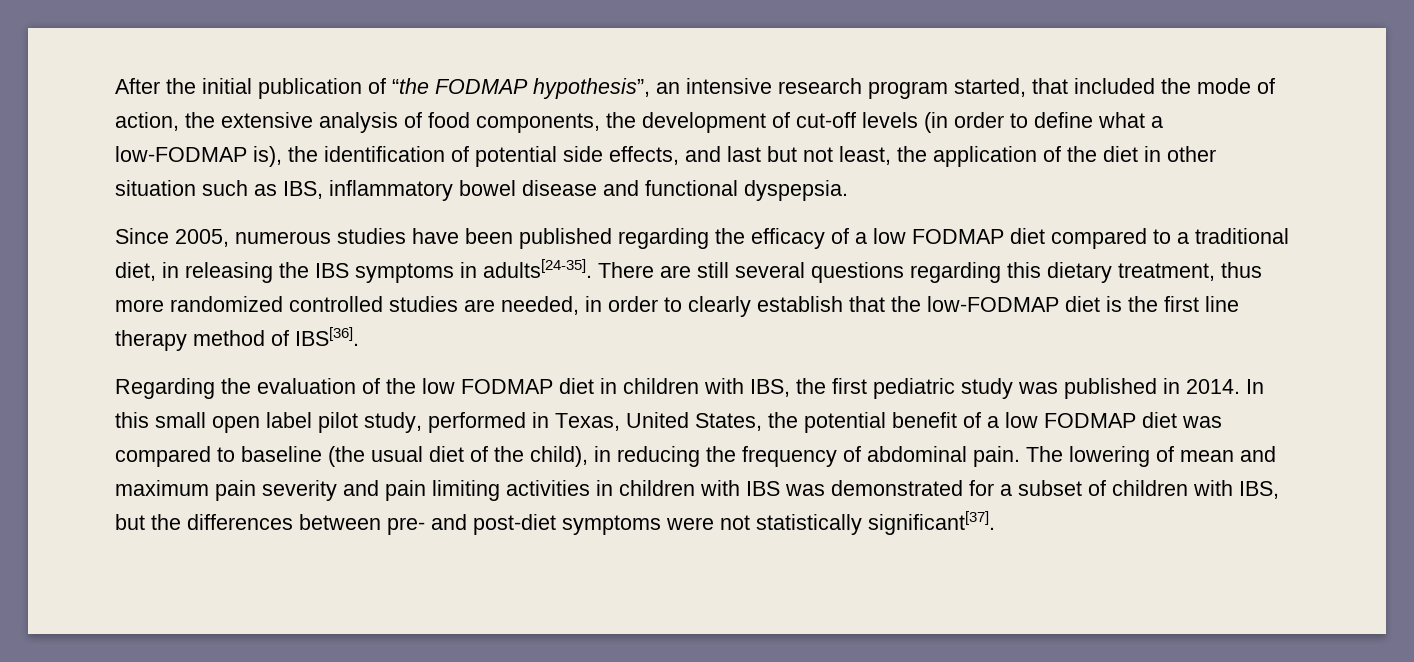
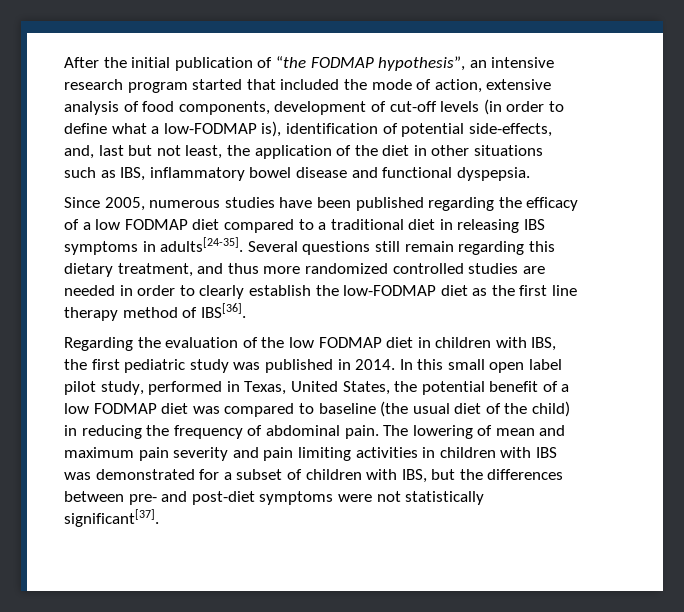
[954,78,1026,97] started, -> [192,79,243,90] started
[185,112,215,128] the -> (482, 86) none
[606,112,636,128] the -> (270, 108) none
[288,146,318,162] the -> (282, 129) none
[563,146,721,165] side effects, and -> [468,123,552,137] [64,145,94,159] side-effects, and,
[115,180,196,196] situation -> [474,145,544,156] situations
[115,262,156,281] diet, -> [408,219,436,230] diet
[279,262,309,278] the -> (520, 226) none
[598,262,904,283] There are still several questions -> [247,241,454,255] Several questions still remain
(1215, 272) none -> [197,263,224,274] and
[501,296,579,315] needed, -> [64,285,115,296] needed
[849,296,885,312] that -> (311, 290) none
[1106,296,1122,312] is -> [472,288,488,296] as
[530,446,588,467] child), -> [532,401,571,417] child)

